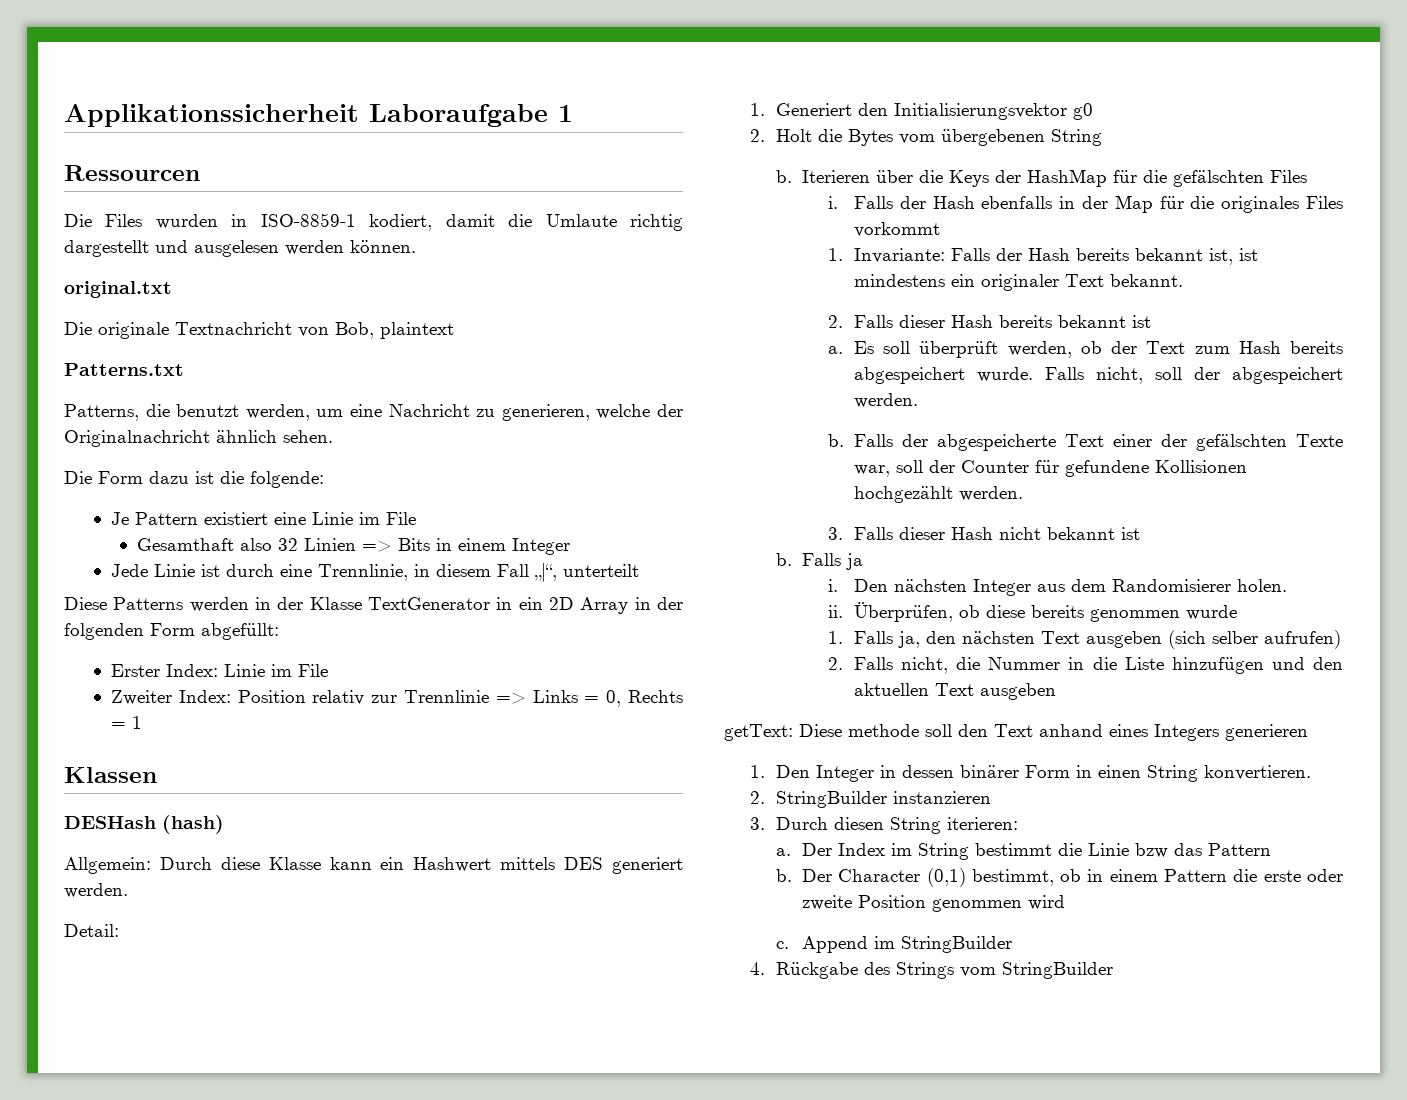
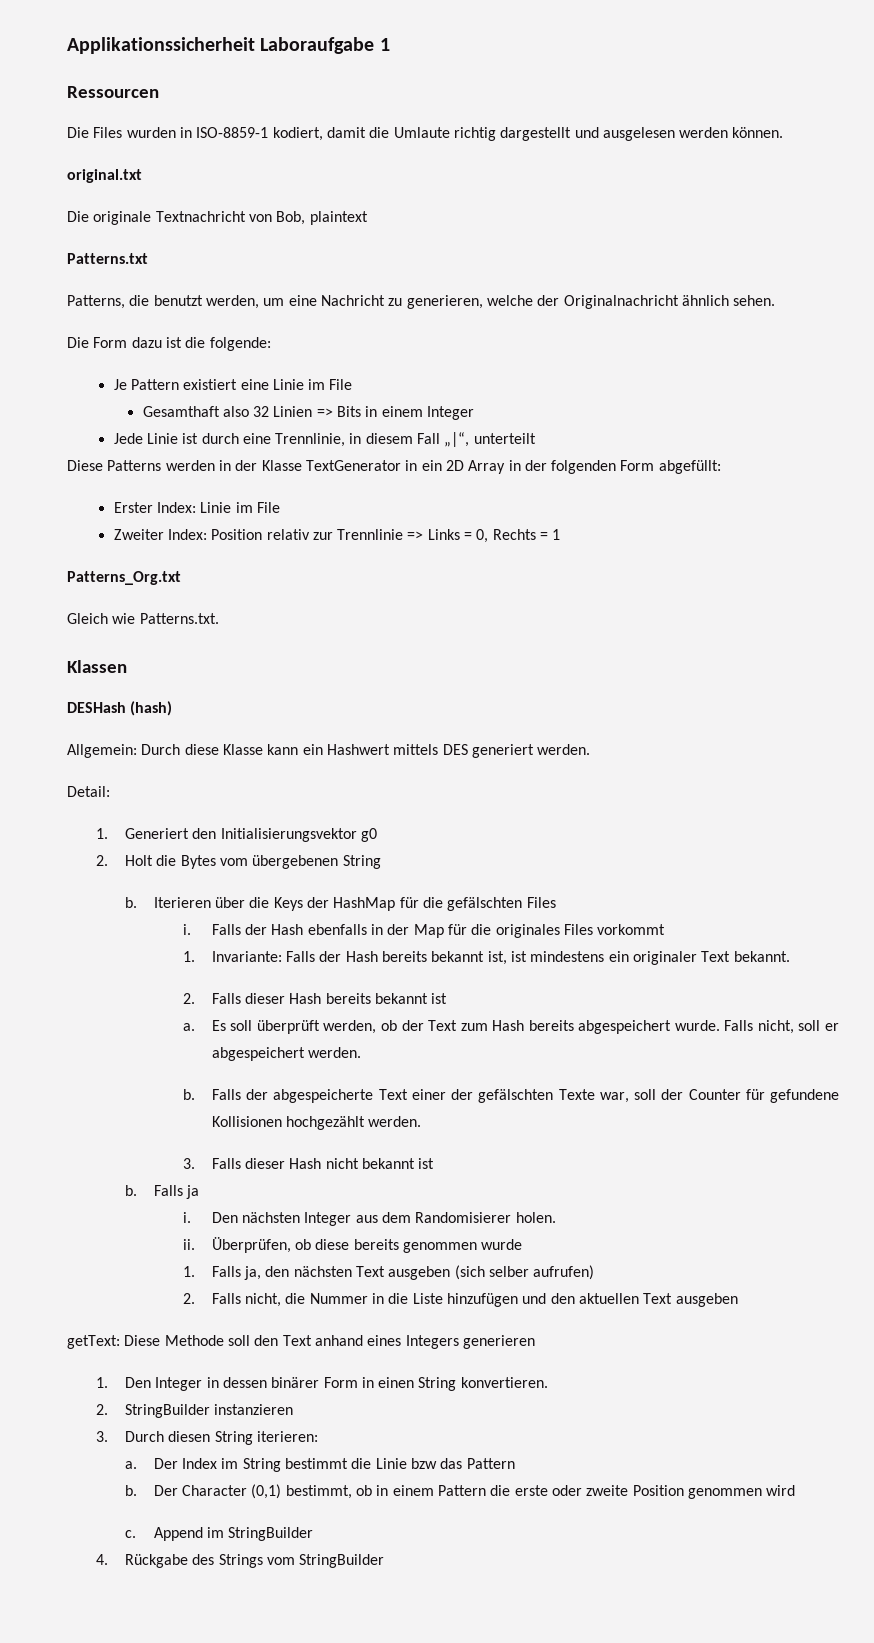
(142, 722) none -> [67,571,181,585] [67,613,219,624] // Patterns_Org.txt // Gleich wie Patterns.txt.
[1193,367,1220,380] der -> [825,1023,839,1031] er
[848,724,919,737] methode -> [164,1335,224,1346] Methode

